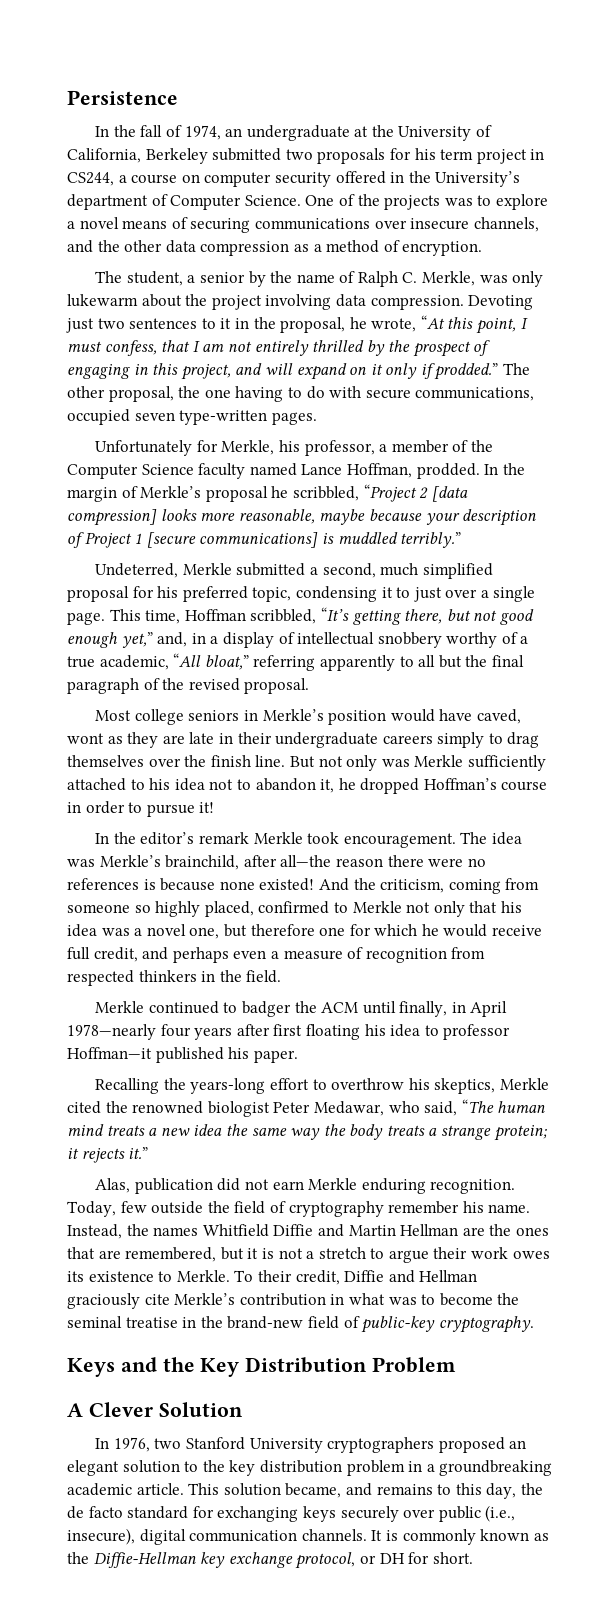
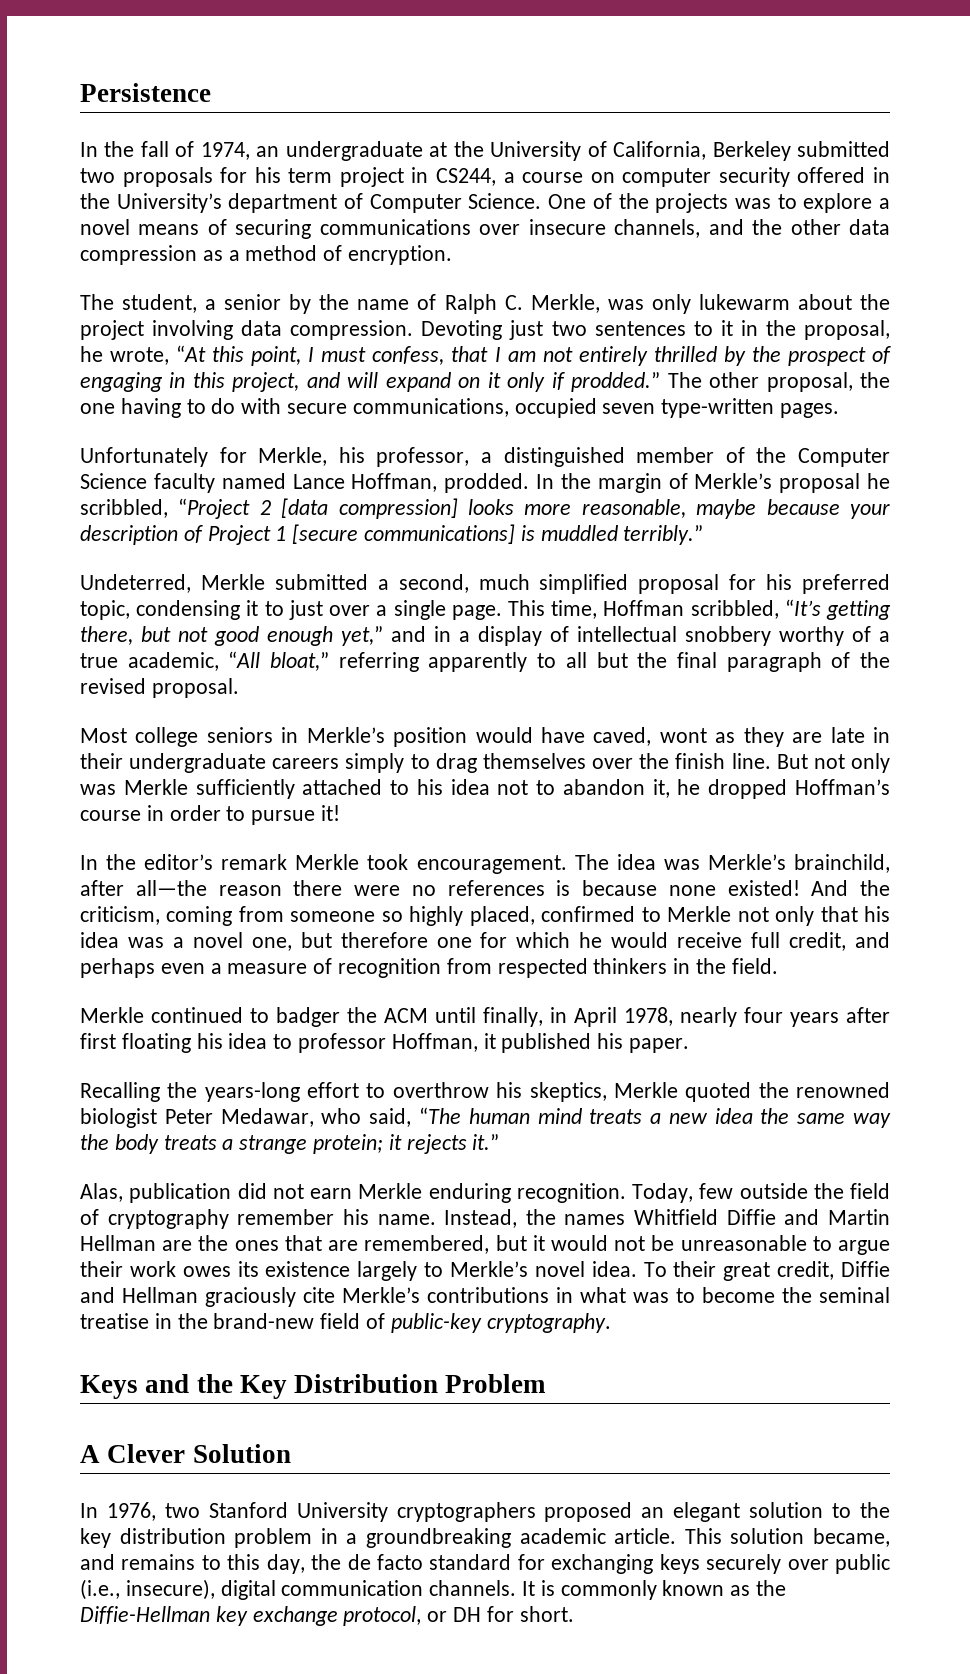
(388, 448) none -> [503,447,625,467] distinguished
[157,632,188,647] and, -> [391,626,426,642] and
[67,1024,156,1040] 1978—nearly -> [624,1007,737,1027] 1978, nearly
[67,1047,152,1059] Hoffman—it -> [391,1033,496,1052] Hoffman, it
[67,1101,101,1114] cited -> [685,1082,752,1102] quoted
[261,1247,366,1259] is not a stretch -> [550,1235,807,1251] would not be unreasonable
[158,1270,230,1282] to Merkle. -> [357,1261,637,1281] largely to Merkle’s novel idea.
(292, 1276) none -> [723,1262,771,1281] great
[239,1293,326,1306] contribution -> [427,1287,549,1303] contributions

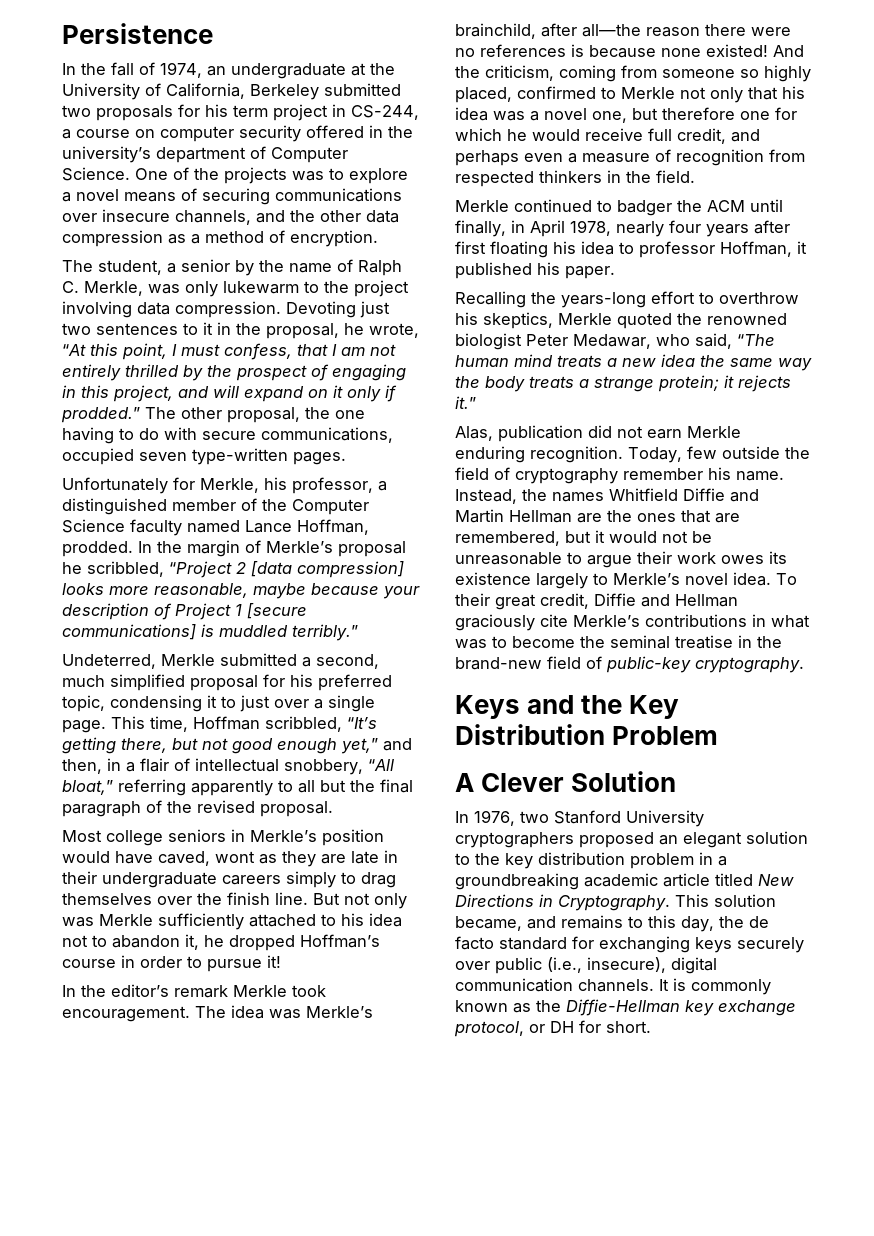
[435,168,496,186] CS244, -> [351,105,419,120] CS-244,
[116,193,222,213] University’s -> [62,146,151,163] university’s
[797,294,852,310] about -> [304,281,319,293] to
[434,626,542,646] in a display -> [62,758,169,774] then, in a flair
[685,626,890,646] [80,652,219,671] snobbery worthy of a true academic, -> [284,759,363,775] snobbery,
[614,1528,677,1544] article. -> [663,873,794,887] [455,894,670,911] article titled New Directions in Cryptography.

